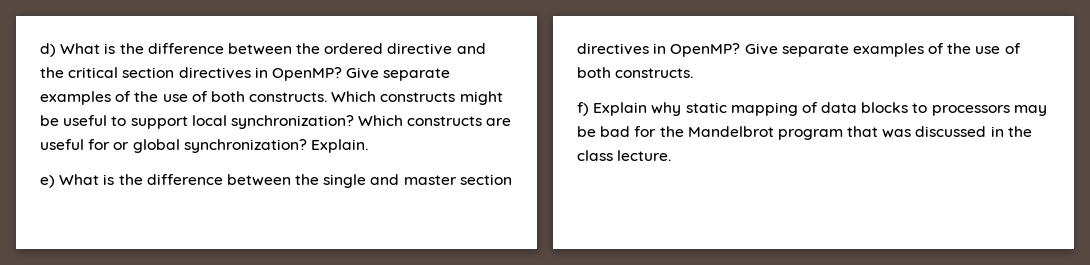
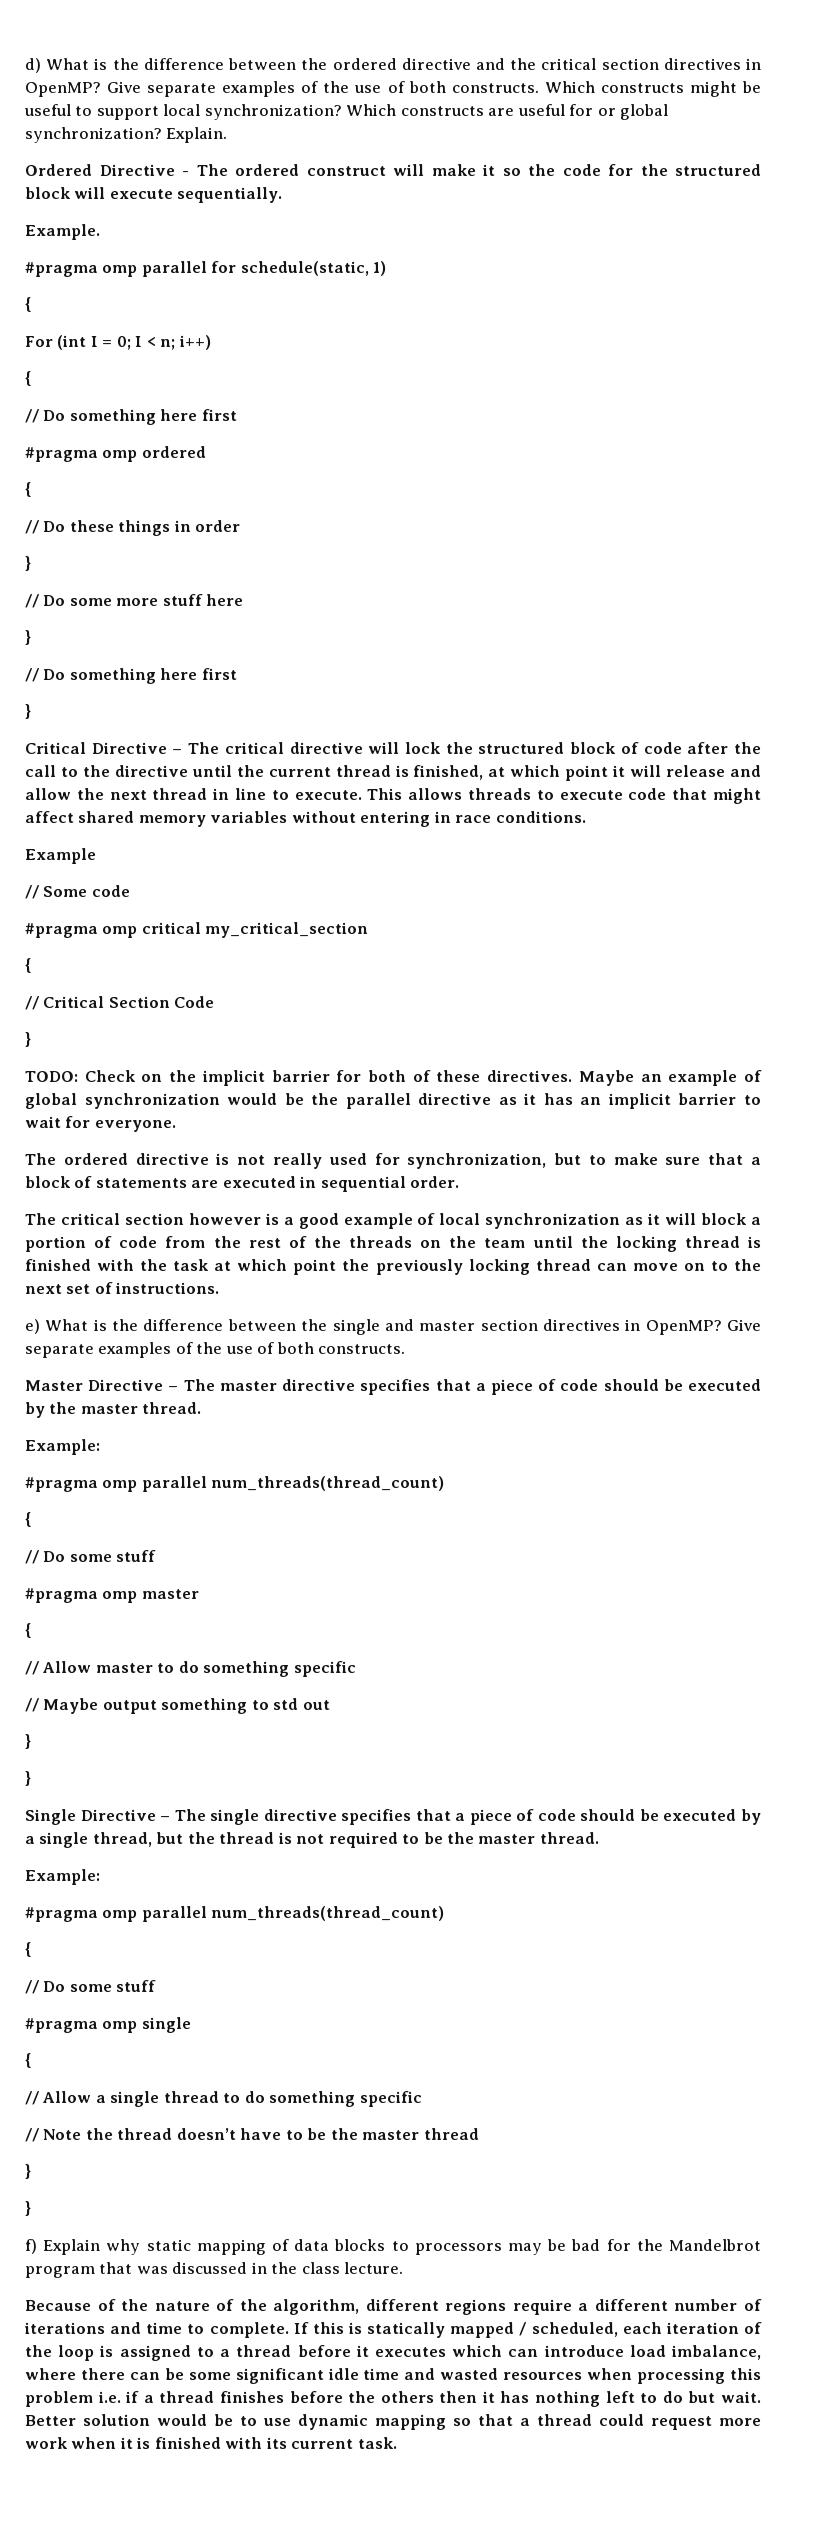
(368, 146) none -> [25,164,761,176] [25,187,283,203] [25,224,100,240] [25,261,387,277] [25,297,31,312] [25,335,211,350] [25,371,31,386] [25,409,237,425] [25,446,206,462] [25,482,31,497] [25,520,241,536] [25,556,31,571] [25,594,244,608] [25,630,31,645] [25,668,237,684] [25,704,31,719] [25,742,761,754] [25,765,761,781] [25,788,761,804] [25,811,586,827] [25,848,96,864] [25,885,130,899] [25,922,369,938] [25,958,31,973] [25,996,215,1010] [25,1032,31,1047] [25,1070,762,1086] [25,1093,762,1109] [25,1116,176,1132] [25,1153,762,1169] [25,1176,460,1192] [25,1213,761,1229] [25,1236,761,1252] [25,1259,762,1275] [25,1282,220,1294] // Ordered Directive - The ordered construct will make it so the code for the structured block will execute sequentially. // Example. // #pragma omp parallel for schedule(static, 1) // { // For (int I = 0; I < n; i++) // { // // Do something here first // #pragma omp ordered // { // // Do these things in order // } // // Do some more stuff here // } // // Do something here first // } // Critical Directive – The critical directive will lock the structured block of code after the call to the directive until the current thread is finished, at which point it will release and allow the next thread in line to execute. This allows threads to execute code that might affect shared memory variables without entering in race conditions. // Example // // Some code // #pragma omp critical my_critical_section // { // // Critical Section Code // } // TODO: Check on the implicit barrier for both of these directives. Maybe an example of global synchronization would be the parallel directive as it has an implicit barrier to wait for everyone. // The ordered directive is not really used for synchronization, but to make sure that a block of statements are executed in sequential order. // The critical section however is a good example of local synchronization as it will block a portion of code from the rest of the threads on the team until the locking thread is finished with the task at which point the previously locking thread can move on to the next set of instructions.
(694, 73) none -> [25,1379,761,1395] [25,1402,202,1418] [25,1439,100,1455] [25,1476,445,1492] [25,1512,31,1527] [25,1550,157,1564] [25,1588,199,1603] [25,1623,31,1638] [25,1661,356,1677] [25,1698,330,1714] [25,1734,31,1749] [25,1771,31,1786] [25,1809,761,1825] [25,1832,599,1848] [25,1869,100,1885] [25,1906,445,1922] [25,1942,31,1957] [25,1980,157,1994] [25,2017,191,2033] [25,2053,31,2068] [25,2091,422,2107] [25,2128,479,2142] [25,2164,31,2179] [25,2201,31,2216] // Master Directive – The master directive specifies that a piece of code should be executed by the master thread. // Example: // #pragma omp parallel num_threads(thread_count) // { // // Do some stuff // #pragma omp master // { // // Allow master to do something specific // // Maybe output something to std out // } // } // Single Directive – The single directive specifies that a piece of code should be executed by a single thread, but the thread is not required to be the master thread. // Example: // #pragma omp parallel num_threads(thread_count) // { // // Do some stuff // #pragma omp single // { // // Allow a single thread to do something specific // // Note the thread doesn’t have to be the master thread // } // }
(672, 155) none -> [25,2299,763,2315] [24,2322,762,2338] [25,2345,761,2361] [25,2368,761,2384] [25,2391,762,2407] [25,2414,761,2430] [25,2437,397,2449] // Because of the nature of the algorithm, different regions require a different number of iterations and time to complete. If this is statically mapped / scheduled, each iteration of the loop is assigned to a thread before it executes which can introduce load imbalance, where there can be some significant idle time and wasted resources when processing this problem i.e. if a thread finishes before the others then it has nothing left to do but wait. Better solution would be to use dynamic mapping so that a thread could request more work when it is finished with its current task.

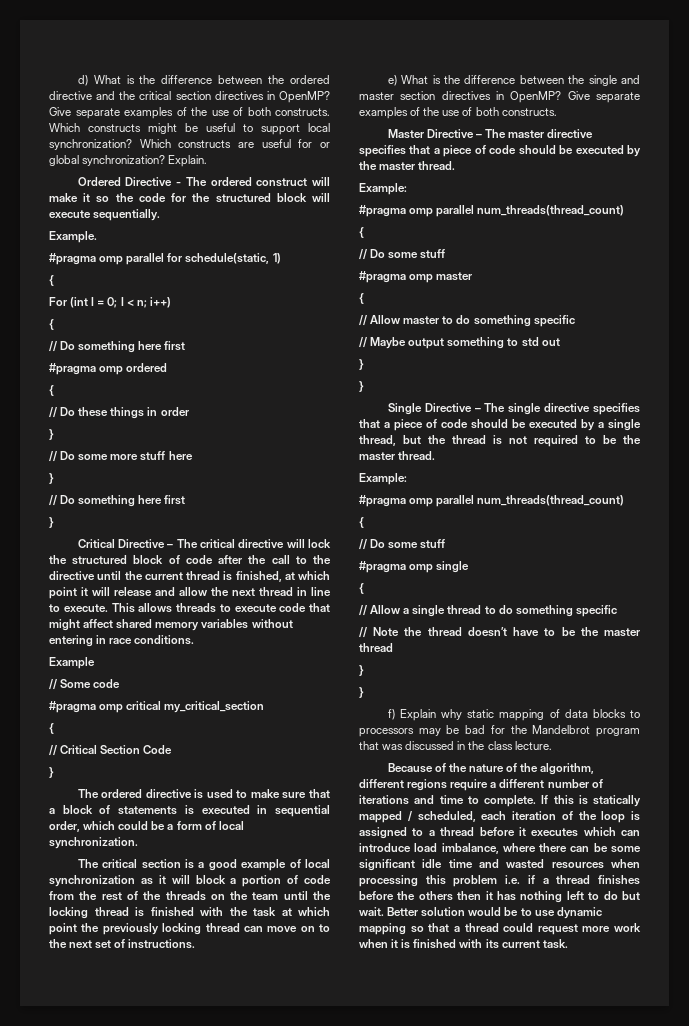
[25,1070,762,1086] [25,1093,762,1109] [25,1116,176,1132] [25,1153,582,1169] TODO: Check on the implicit barrier for both of these directives. Maybe an example of global synchronization would be the parallel directive as it has an implicit barrier to wait for everyone. // The ordered directive is not really used for synchronization, but -> [77,789,233,799] The ordered directive is used
[191,1180,219,1188] are -> [184,805,194,815] is
[410,1176,460,1188] order. -> [49,821,244,832] [49,837,138,849] order, which could be a form of local synchronization.
[188,1213,261,1225] however -> (181, 864) none

